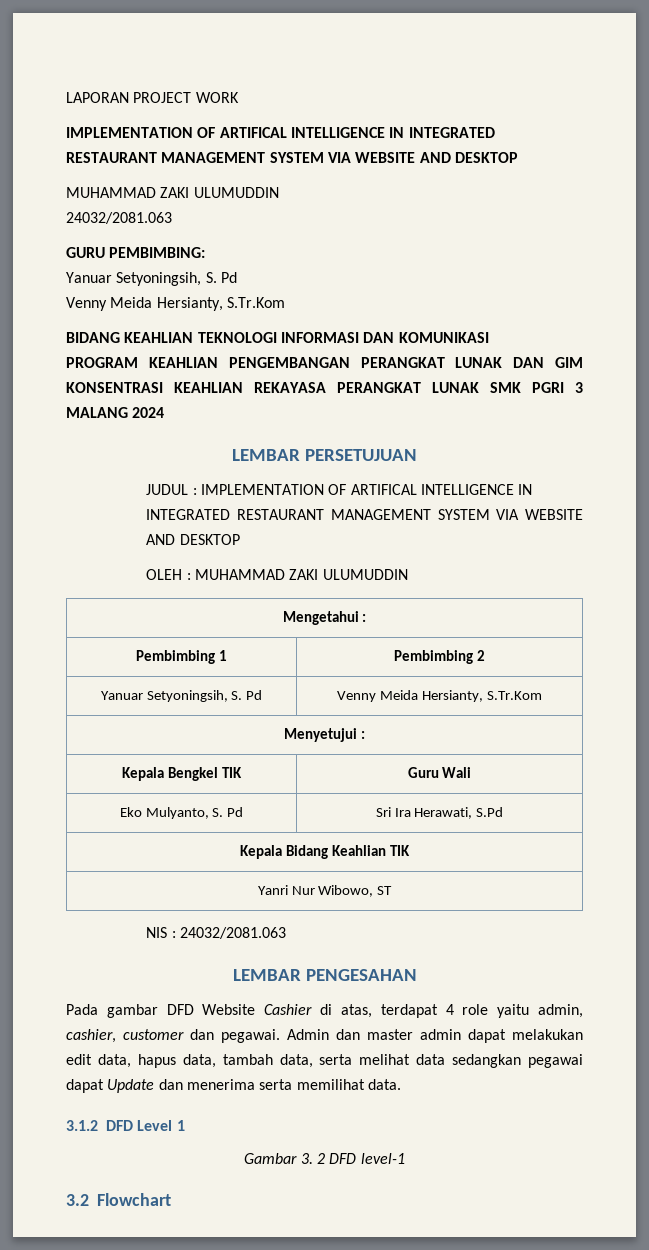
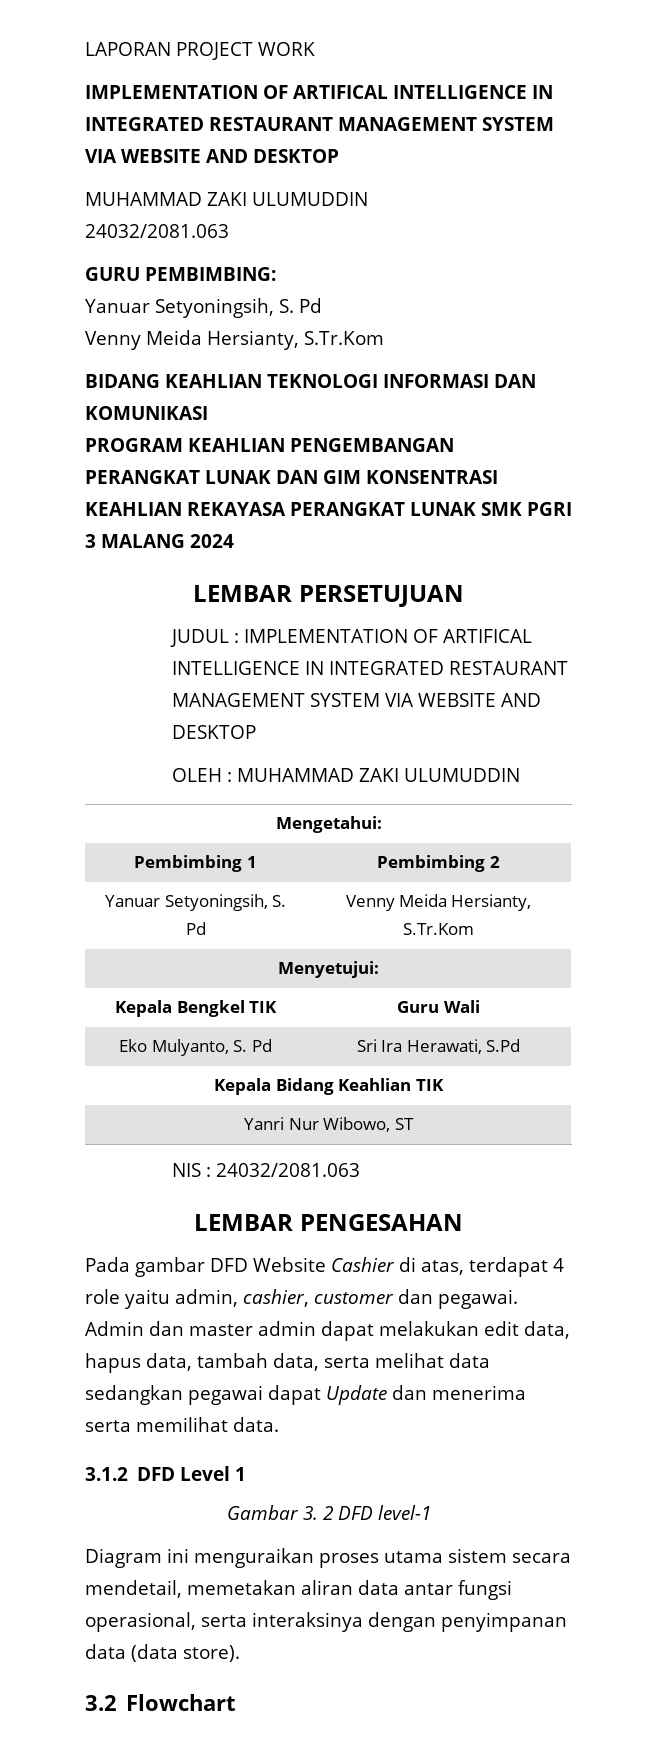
[282,611,367,625] Mengetahui : -> [275,816,382,833] Mengetahui:
[284,728,365,742] Menyetujui : -> [278,961,379,978] Menyetujui:
(405, 1158) none -> [85,1548,571,1568] [85,1580,512,1600] [85,1612,567,1632] [85,1644,240,1662] // Diagram ini menguraikan proses utama sistem secara mendetail, memetakan aliran data antar fungsi operasional, serta interaksinya dengan penyimpanan data (data store).

